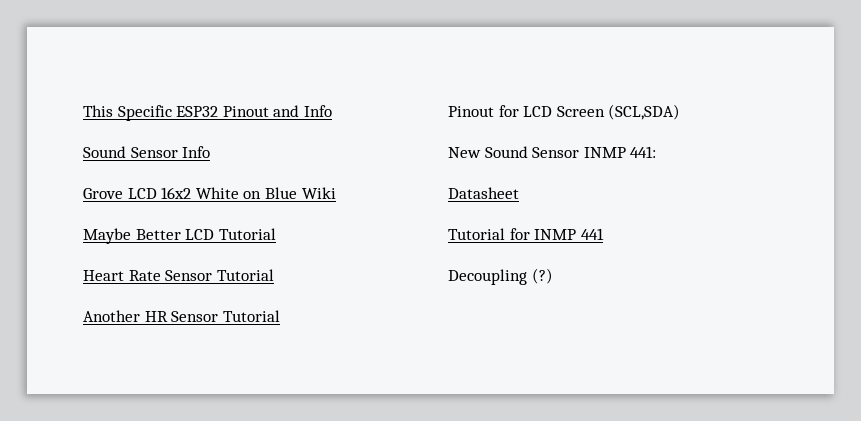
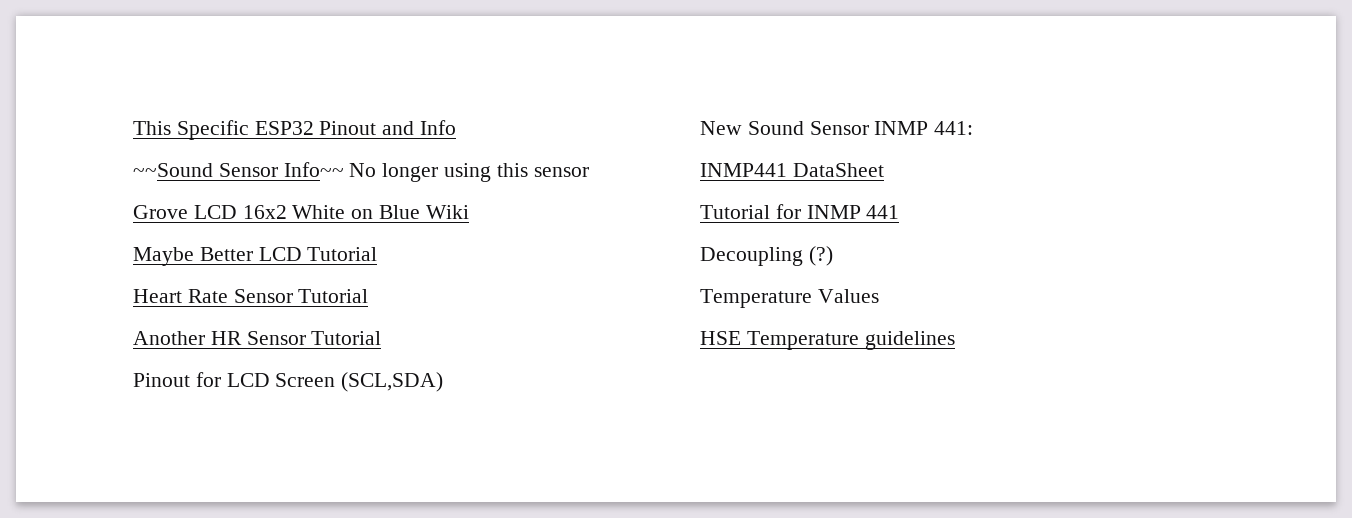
[83,146,211,158] Sound Sensor Info -> [133,162,589,182] ~~Sound Sensor Info~~ No longer using this sensor
[448,187,519,199] Datasheet -> [700,163,884,177] INMP441 DataSheet
(553, 276) none -> [700,289,879,308] [700,331,955,350] // Temperature Values // HSE Temperature guidelines

